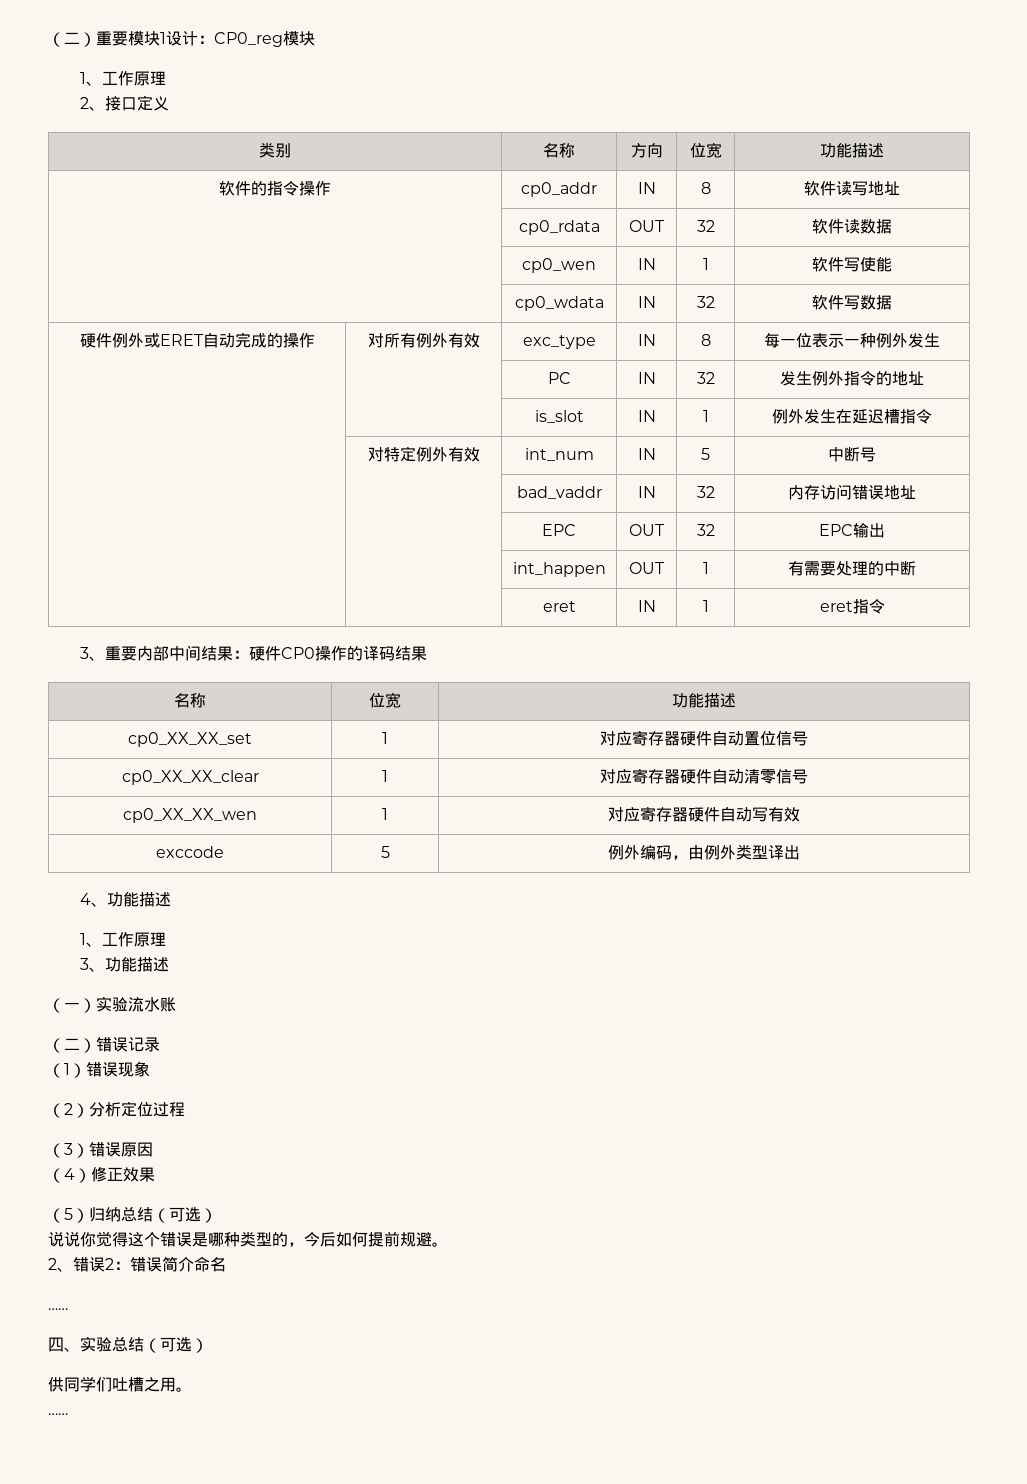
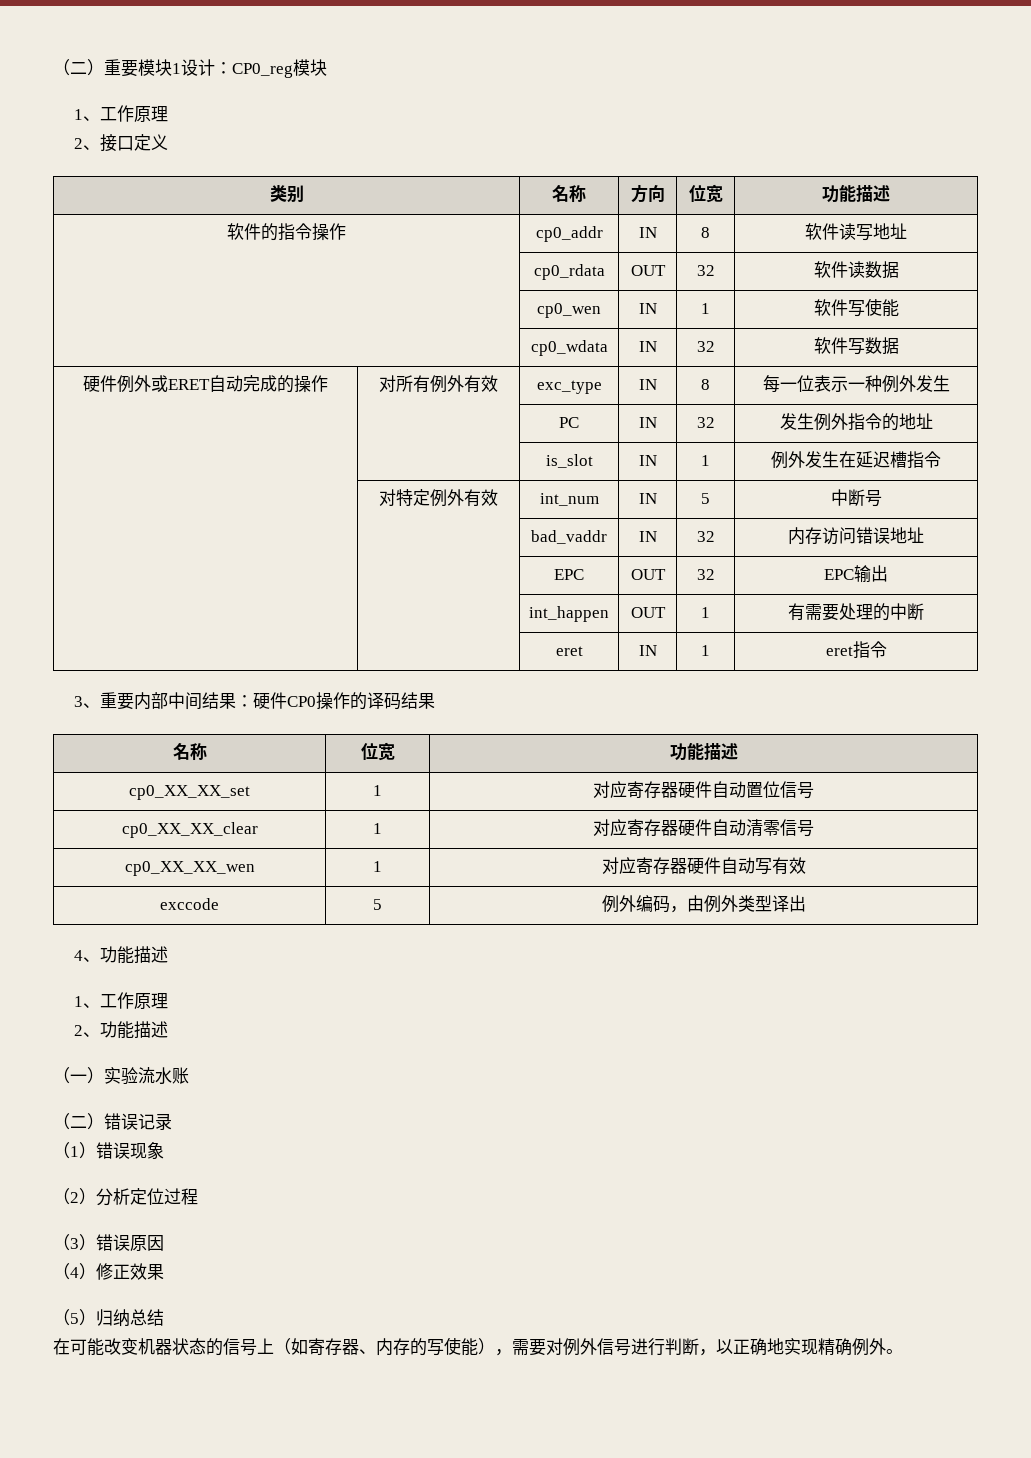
[79,958,89,970] 3 -> [73,1025,83,1036] 2
[153,1207,217,1223] [48,1231,448,1247] [48,1256,226,1272] [48,1308,68,1310] [48,1336,208,1353] [48,1376,192,1392] [48,1413,68,1415] （可选） // 说说你觉得这个错误是哪种类型的，今后如何提前规避。 // 2、错误2：错误简介命名 // …… // 四、实验总结（可选） // 供同学们吐槽之用。 // …… -> [53,1337,903,1356] // 在可能改变机器状态的信号上（如寄存器、内存的写使能），需要对例外信号进行判断，以正确地实现精确例外。

